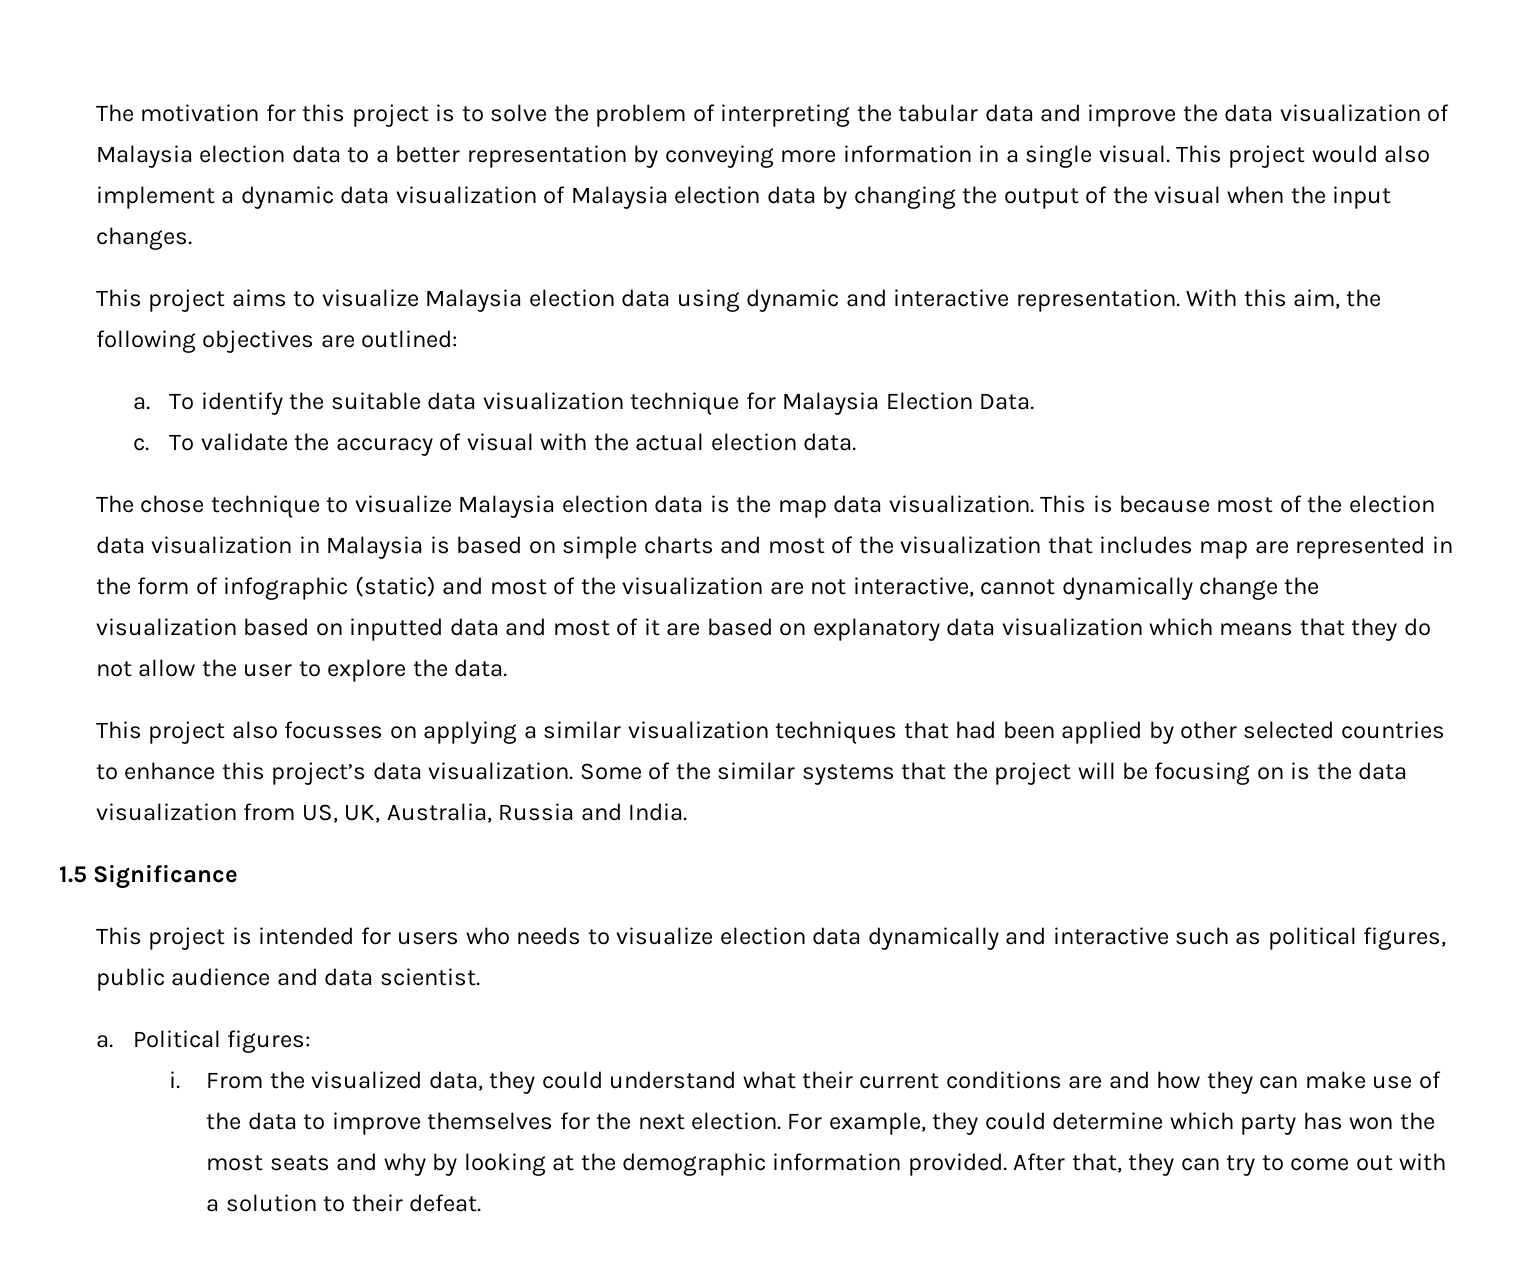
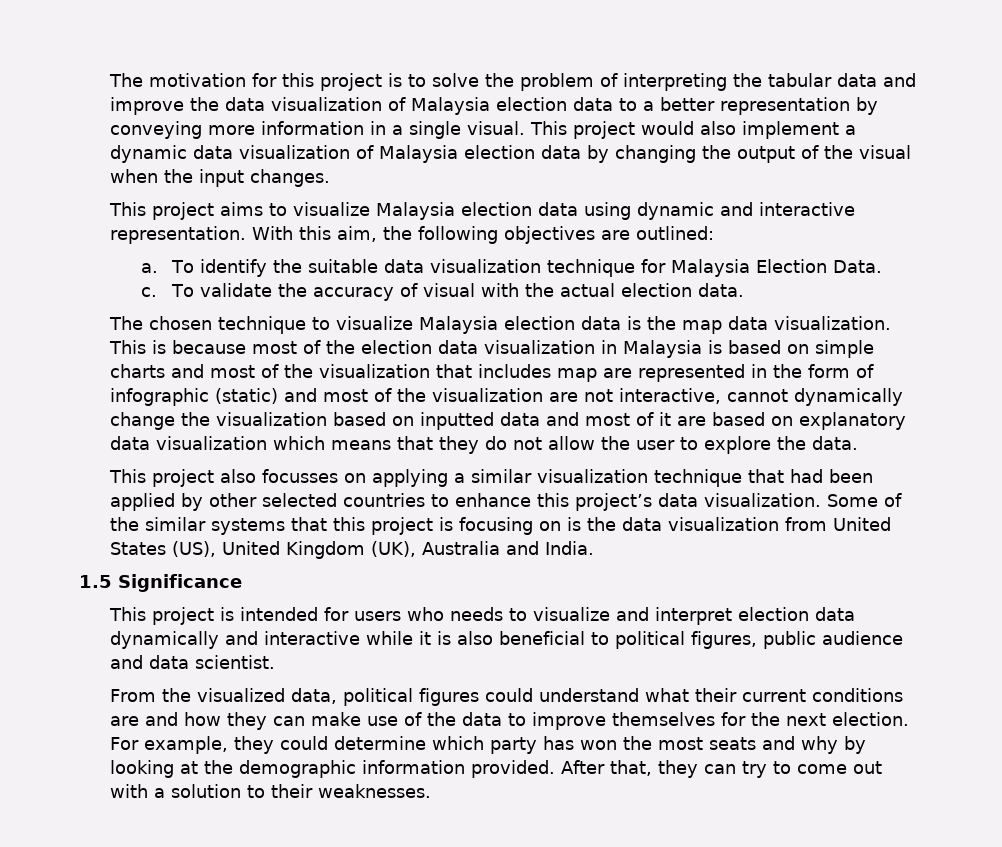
[140,495,205,513] chose -> [148,316,212,330] chosen
[775,721,898,744] techniques -> [653,469,742,487] technique
[952,762,1148,785] the project will be -> [332,517,453,535] this project is
[301,803,575,823] US, UK, Australia, Russia -> [832,517,891,531] [109,541,500,559] United States (US), United Kingdom (UK), Australia
(714, 936) none -> [615,607,732,625] and interpret
[1174,927,1262,945] such as -> [365,631,609,645] while it is also beneficial to
[95,1030,312,1053] [169,1071,181,1089] a. Political figures: // i. -> (275, 662) none
[489,1071,536,1094] they -> [342,688,479,706] political figures
[409,1194,482,1212] defeat. -> [317,784,431,798] weaknesses.

